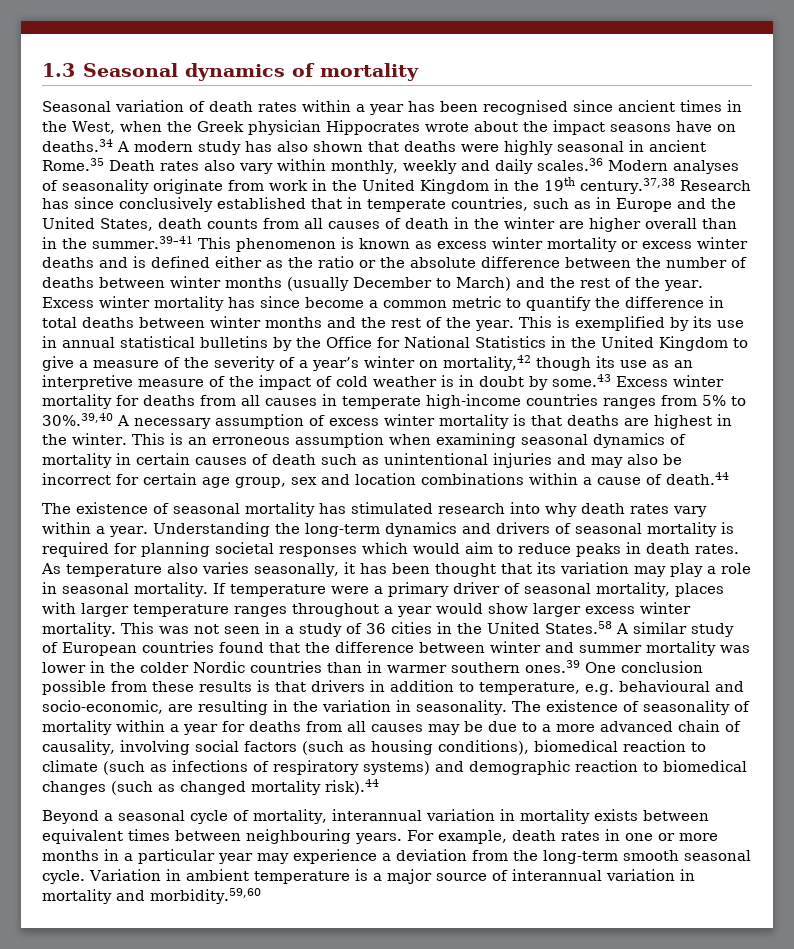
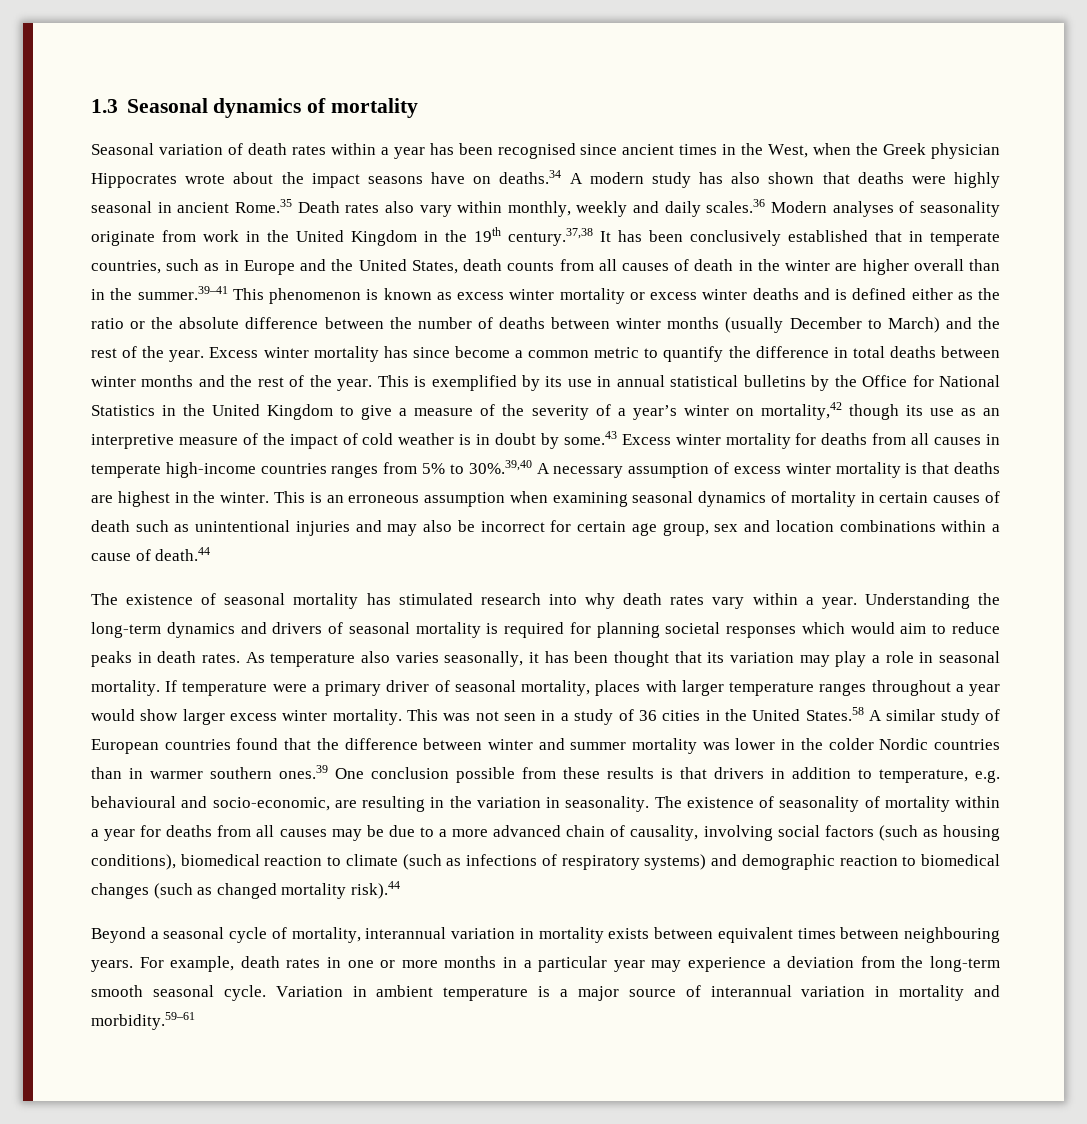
[679,180,751,191] [42,197,114,209] Research has since -> [600,230,683,242] It has been
[150,888,261,904] morbidity.59,60 -> [91,1012,195,1030] morbidity.59–61

